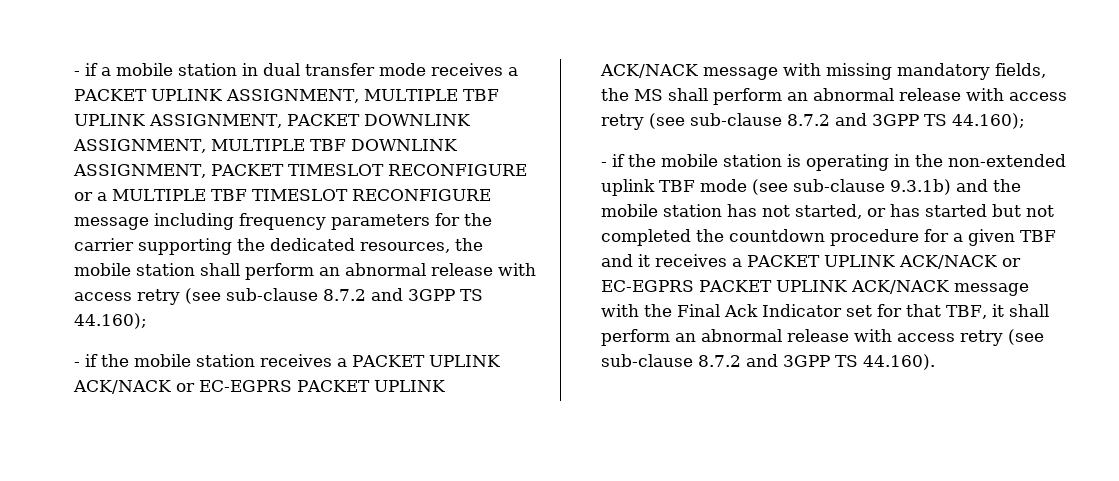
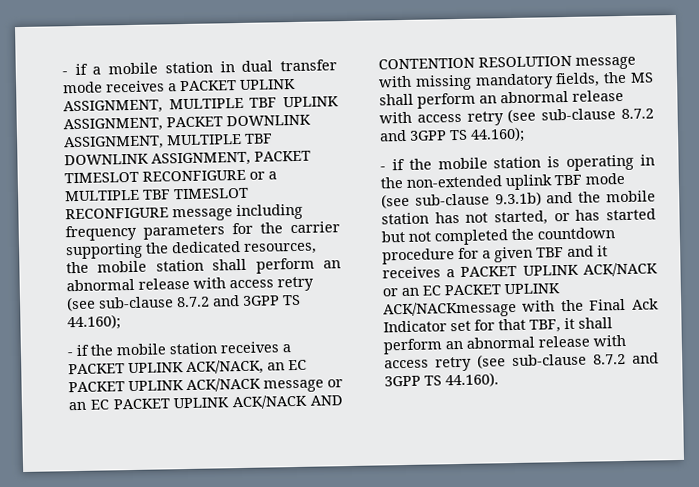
[73,380,446,394] [600,64,779,80] ACK/NACK or EC-EGPRS PACKET UPLINK ACK/NACK message -> [185,359,307,376] [67,377,344,393] [67,394,343,411] [377,55,636,70] ACK/NACK, an EC PACKET UPLINK ACK/NACK message or an EC PACKET UPLINK ACK/NACK AND CONTENTION RESOLUTION message
[601,280,1030,296] EC-EGPRS PACKET UPLINK ACK/NACK message -> [400,283,560,297] [382,300,517,319] an EC PACKET UPLINK ACK/NACKmessage

